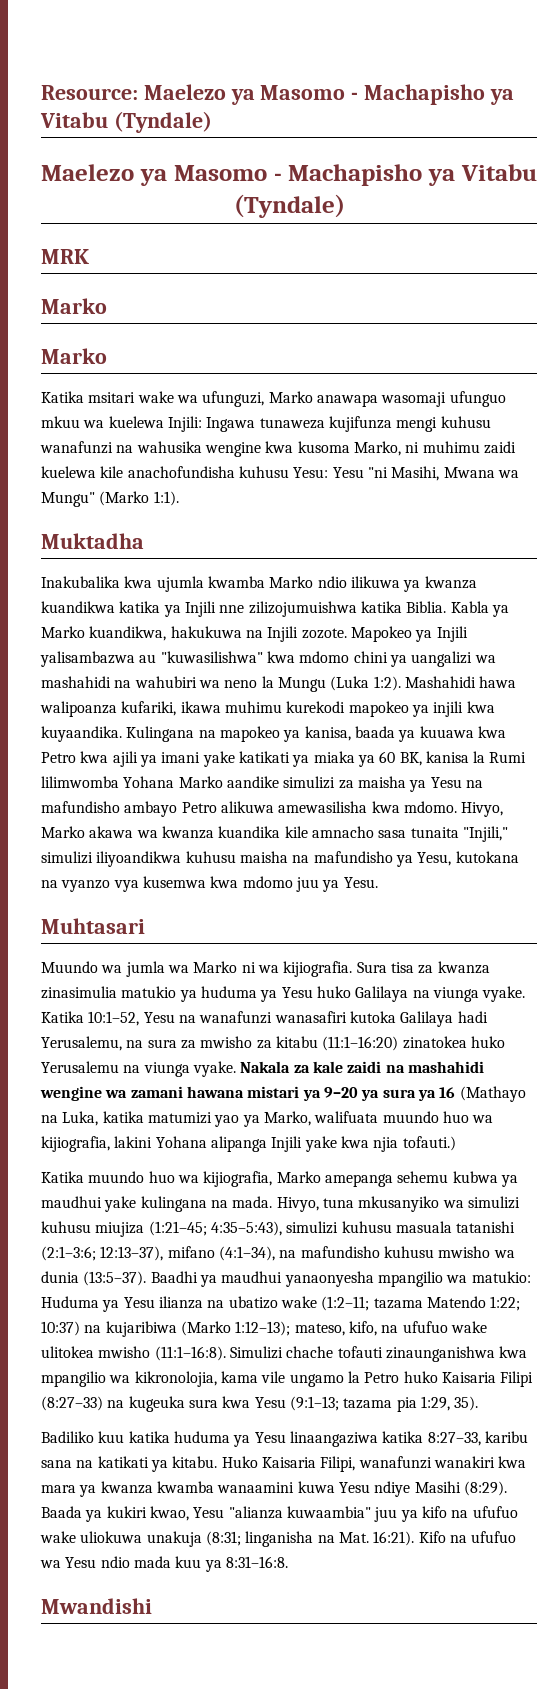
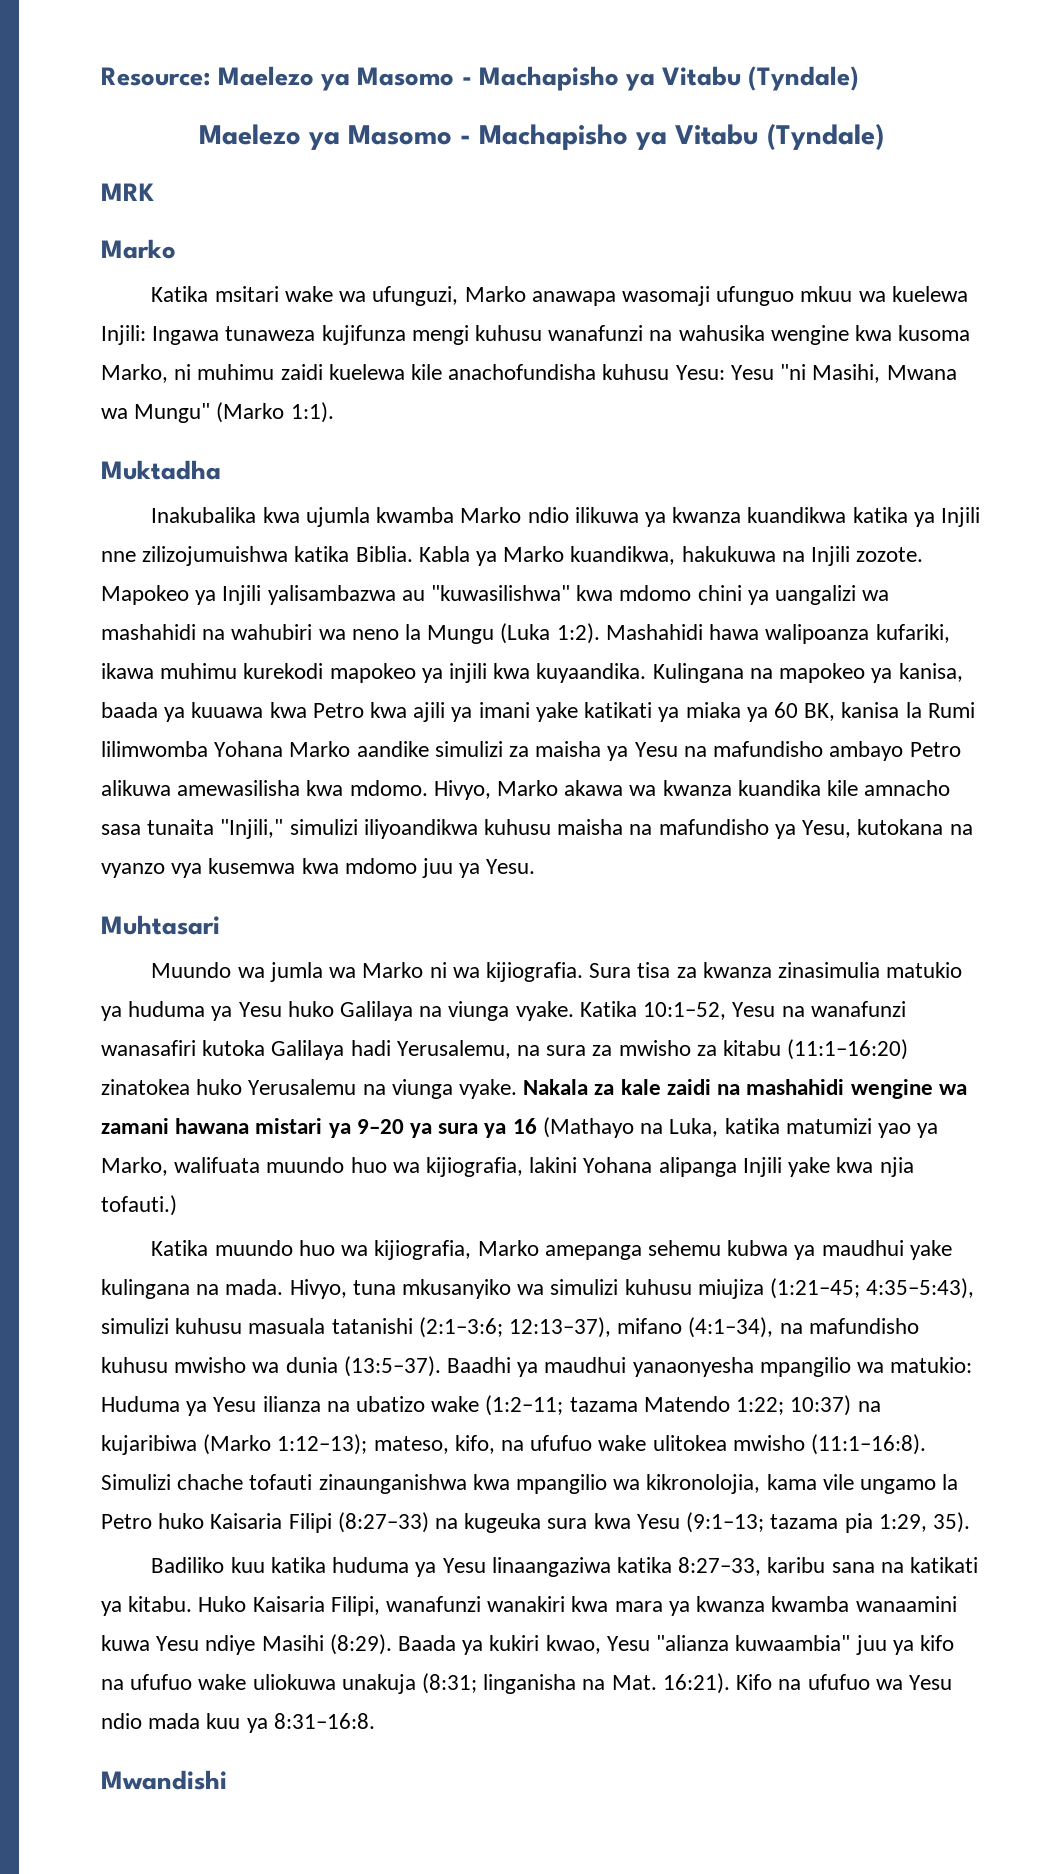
[41,348,107,364] // Marko -> (176, 249) none

